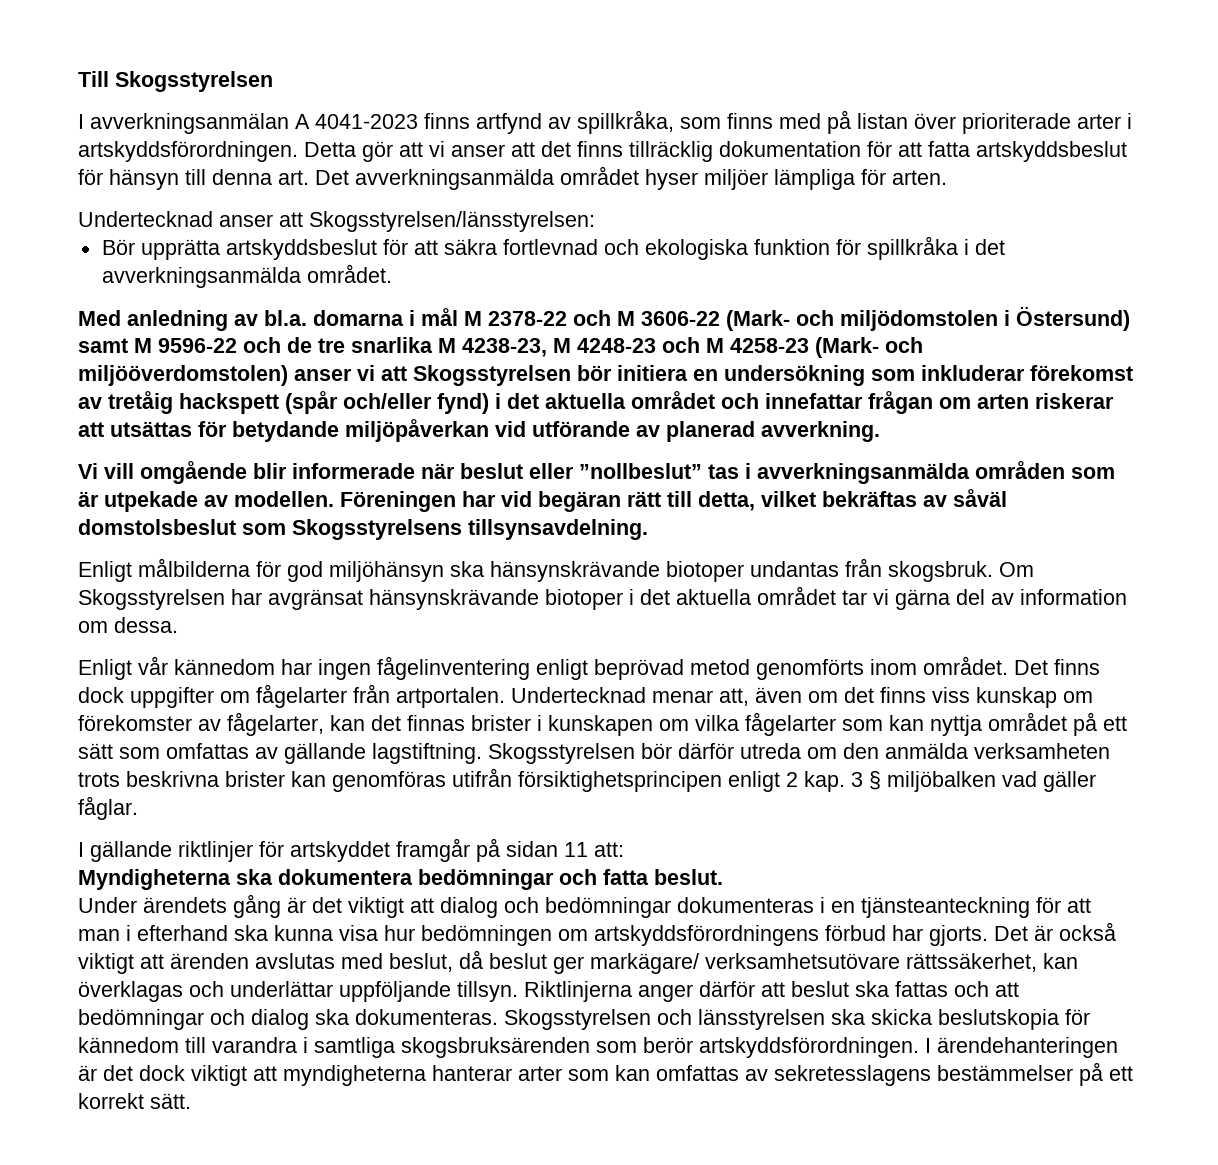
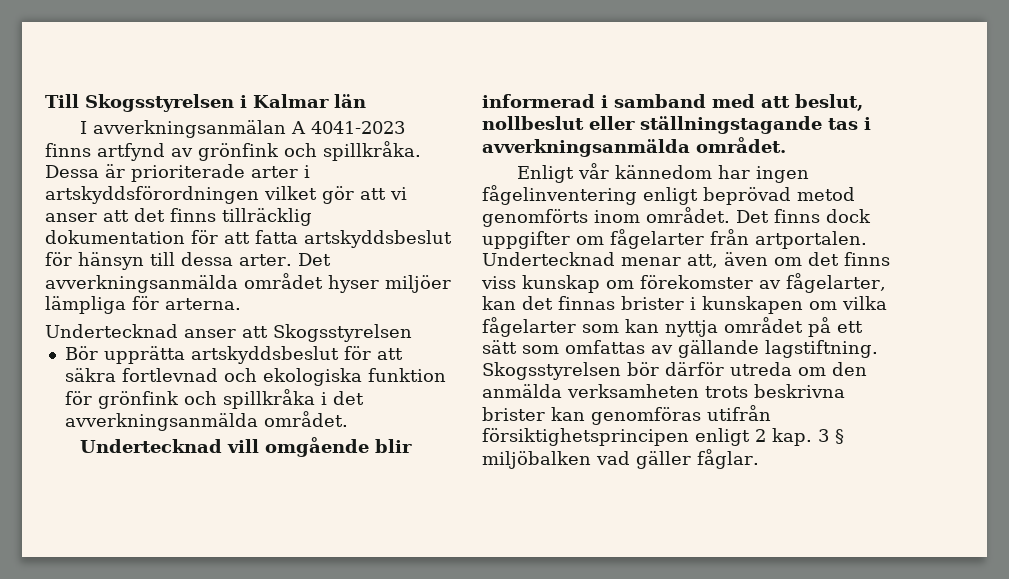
(273, 81) none -> [240,94,366,108] i Kalmar län
[577,110,956,134] spillkråka, som finns med på listan över -> [198,141,421,161] [45,164,125,178] grönfink och spillkråka. Dessa är
[78,141,356,162] artskyddsförordningen. Detta -> [45,186,317,204] artskyddsförordningen vilket
[212,169,309,185] denna art. -> [181,252,292,266] dessa arter.
[892,170,947,185] arten. -> [165,298,241,310] arterna.
[309,211,595,232] Skogsstyrelsen/länsstyrelsen: -> [273,324,412,342] Skogsstyrelsen
(861, 247) none -> [97,391,217,409] grönfink och
[78,306,1130,331] [78,337,923,358] [78,365,1133,386] [78,391,1114,414] [78,419,880,442] [78,461,1115,484] [78,489,1007,512] [78,519,648,540] [78,558,1034,582] [78,586,1127,610] [78,617,178,633] Med anledning av bl.a. domarna i mål M 2378-22 och M 3606-22 (Mark- och miljödomstolen i Östersund) samt M 9596-22 och de tre snarlika M 4238-23, M 4248-23 och M 4258-23 (Mark- och miljööverdomstolen) anser vi att Skogsstyrelsen bör initiera en undersökning som inkluderar förekomst av tretåig hackspett (spår och/eller fynd) i det aktuella området och innefattar frågan om arten riskerar att utsättas för betydande miljöpåverkan vid utförande av planerad avverkning. // Vi vill omgående blir informerade när beslut eller ”nollbeslut” tas i avverkningsanmälda områden som är utpekade av modellen. Föreningen har vid begäran rätt till detta, vilket bekräftas av såväl domstolsbeslut som Skogsstyrelsens tillsynsavdelning. // Enligt målbilderna för god miljöhänsyn ska hänsynskrävande biotoper undantas från skogsbruk. Om Skogsstyrelsen har avgränsat hänsynskrävande biotoper i det aktuella området tar vi gärna del av information om dessa. -> [79,437,412,457] [482,94,863,111] [482,116,871,134] [482,137,786,157] Undertecknad vill omgående blir informerad i samband med att beslut, nollbeslut eller ställningstagande tas i avverkningsanmälda området.
[78,838,624,862] [78,869,723,890] [78,894,1091,918] [78,922,1116,946] [78,950,1078,974] [78,981,1019,1002] [78,1009,1090,1030] [78,1037,1118,1058] [78,1062,1133,1086] [78,1093,191,1109] // I gällande riktlinjer för artskyddet framgår på sidan 11 att: // Myndigheterna ska dokumentera bedömningar och fatta beslut. // Under ärendets gång är det viktigt att dialog och bedömningar dokumenteras i en tjänsteanteckning för att man i efterhand ska kunna visa hur bedömningen om artskyddsförordningens förbud har gjorts. Det är också viktigt att ärenden avslutas med beslut, då beslut ger markägare/ verksamhetsutövare rättssäkerhet, kan överklagas och underlättar uppföljande tillsyn. Riktlinjerna anger därför att beslut ska fattas och att bedömningar och dialog ska dokumenteras. Skogsstyrelsen och länsstyrelsen ska skicka beslutskopia för kännedom till varandra i samtliga skogsbruksärenden som berör artskyddsförordningen. I ärendehanteringen är det dock viktigt att myndigheterna hanterar arter som kan omfattas av sekretesslagens bestämmelser på ett korrekt sätt. -> (759, 459) none

